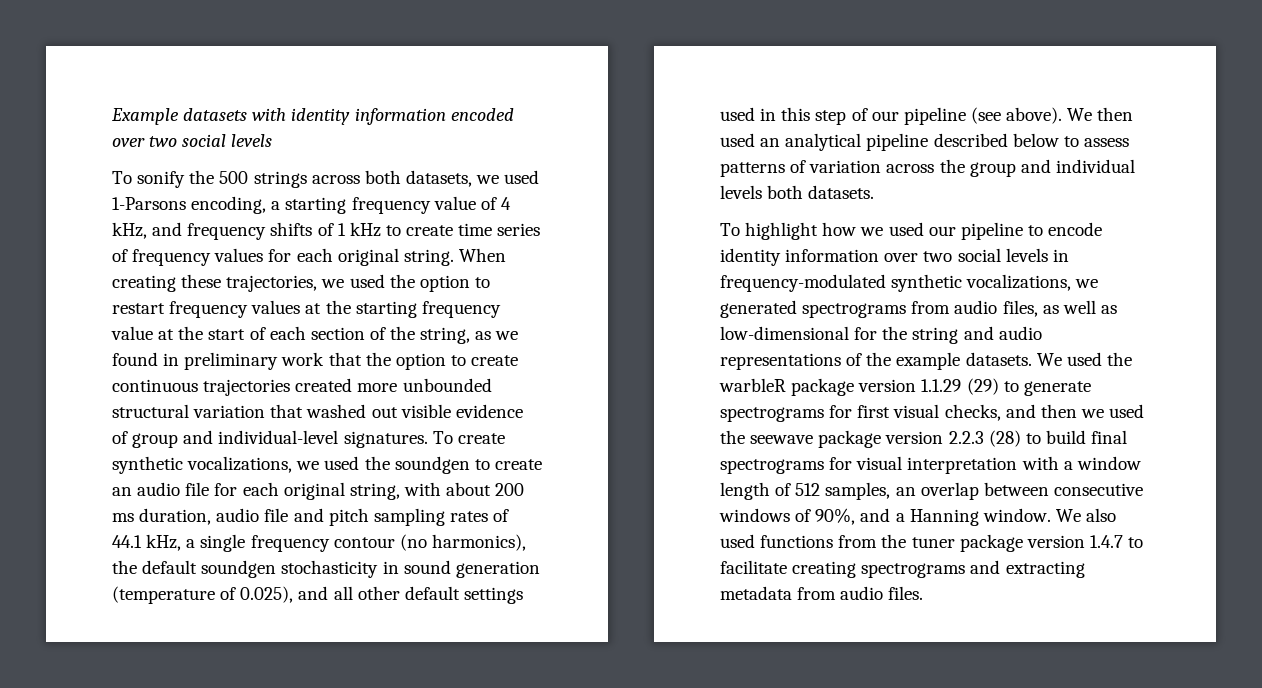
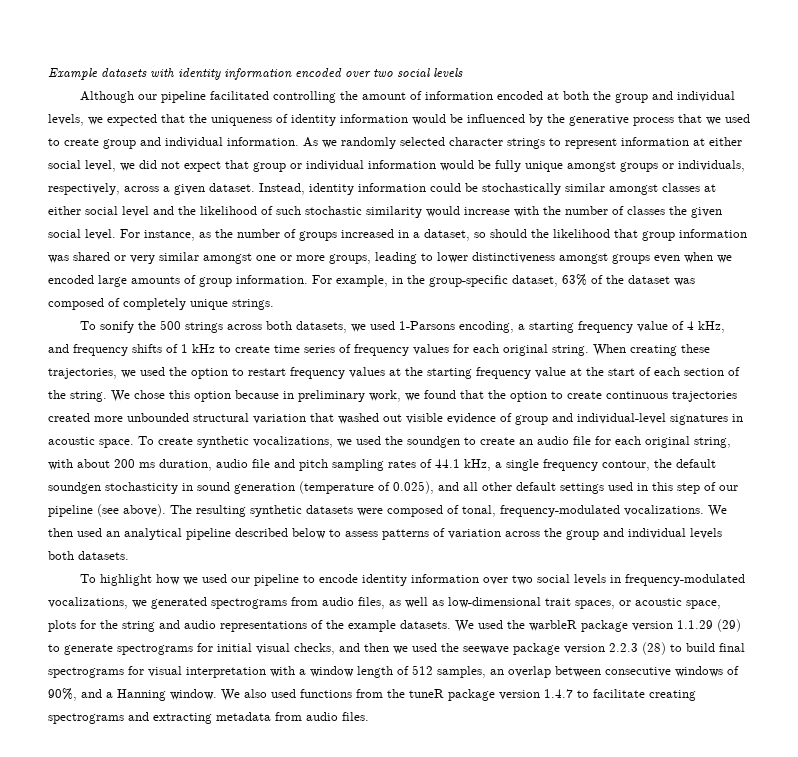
(273, 140) none -> [80,91,736,103] [48,114,750,126] [48,137,742,149] [48,160,745,172] [48,183,716,195] [48,206,722,218] [48,229,747,241] [48,252,732,264] [48,274,695,287] [48,298,274,310] // Although our pipeline facilitated controlling the amount of information encoded at both the group and individual levels, we expected that the uniqueness of identity information would be influenced by the generative process that we used to create group and individual information. As we randomly selected character strings to represent information at either social level, we did not expect that group or individual information would be fully unique amongst groups or individuals, respectively, across a given dataset. Instead, identity information could be stochastically similar amongst classes at either social level and the likelihood of such stochastic similarity would increase with the number of classes the given social level. For instance, as the number of groups increased in a dataset, so should the likelihood that group information was shared or very similar amongst one or more groups, leading to lower distinctiveness amongst groups even when we encoded large amounts of group information. For example, in the group-specific dataset, 63% of the dataset was composed of completely unique strings.
[420,327,519,344] [112,352,325,370] string, as we found in preliminary work -> [70,390,456,402] string. We chose this option because in preliminary work, we found
[343,431,428,448] signatures. -> [670,414,743,425] [48,437,134,448] signatures in acoustic space.
[333,534,526,551] contour (no harmonics), -> [602,460,650,471] contour,
(1063, 115) none -> [170,505,704,517] The resulting synthetic datasets were composed of tonal, frequency-modulated vocalizations.
[891,274,963,292] synthetic -> (746, 580) none
(849, 333) none -> [545,598,721,609] [48,620,76,632] trait spaces, or acoustic space, plots
[857,405,891,418] first -> [217,643,252,652] initial
[911,537,955,548] tuner -> [409,689,444,698] tuneR

